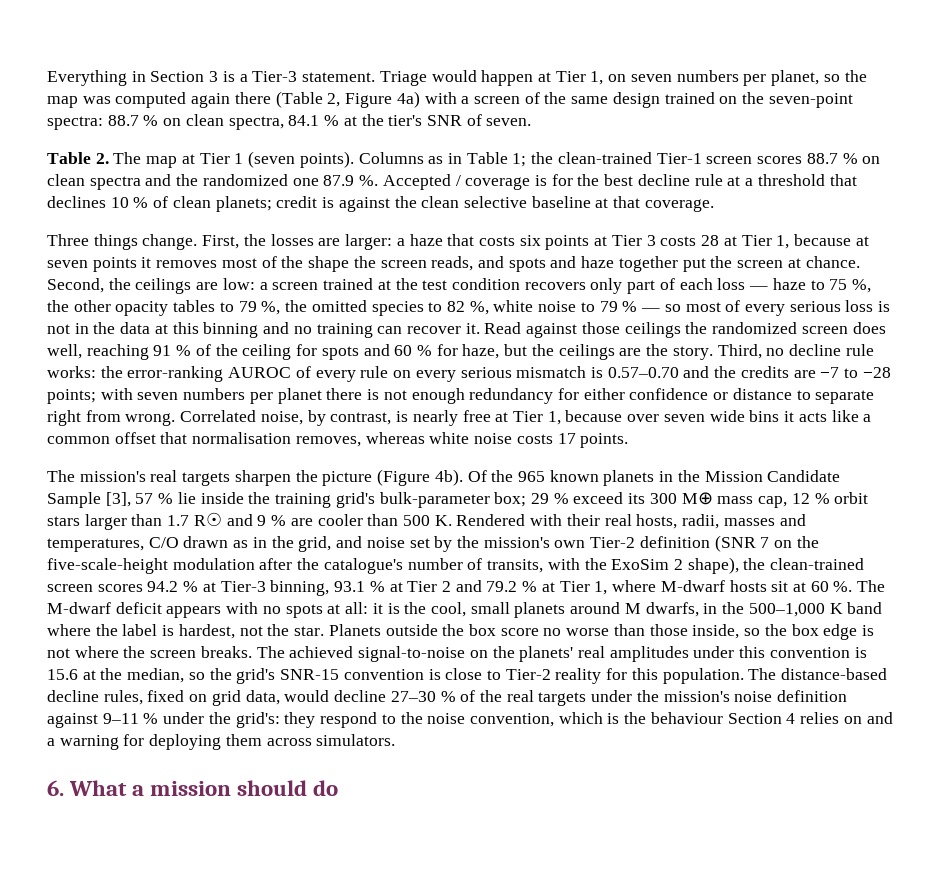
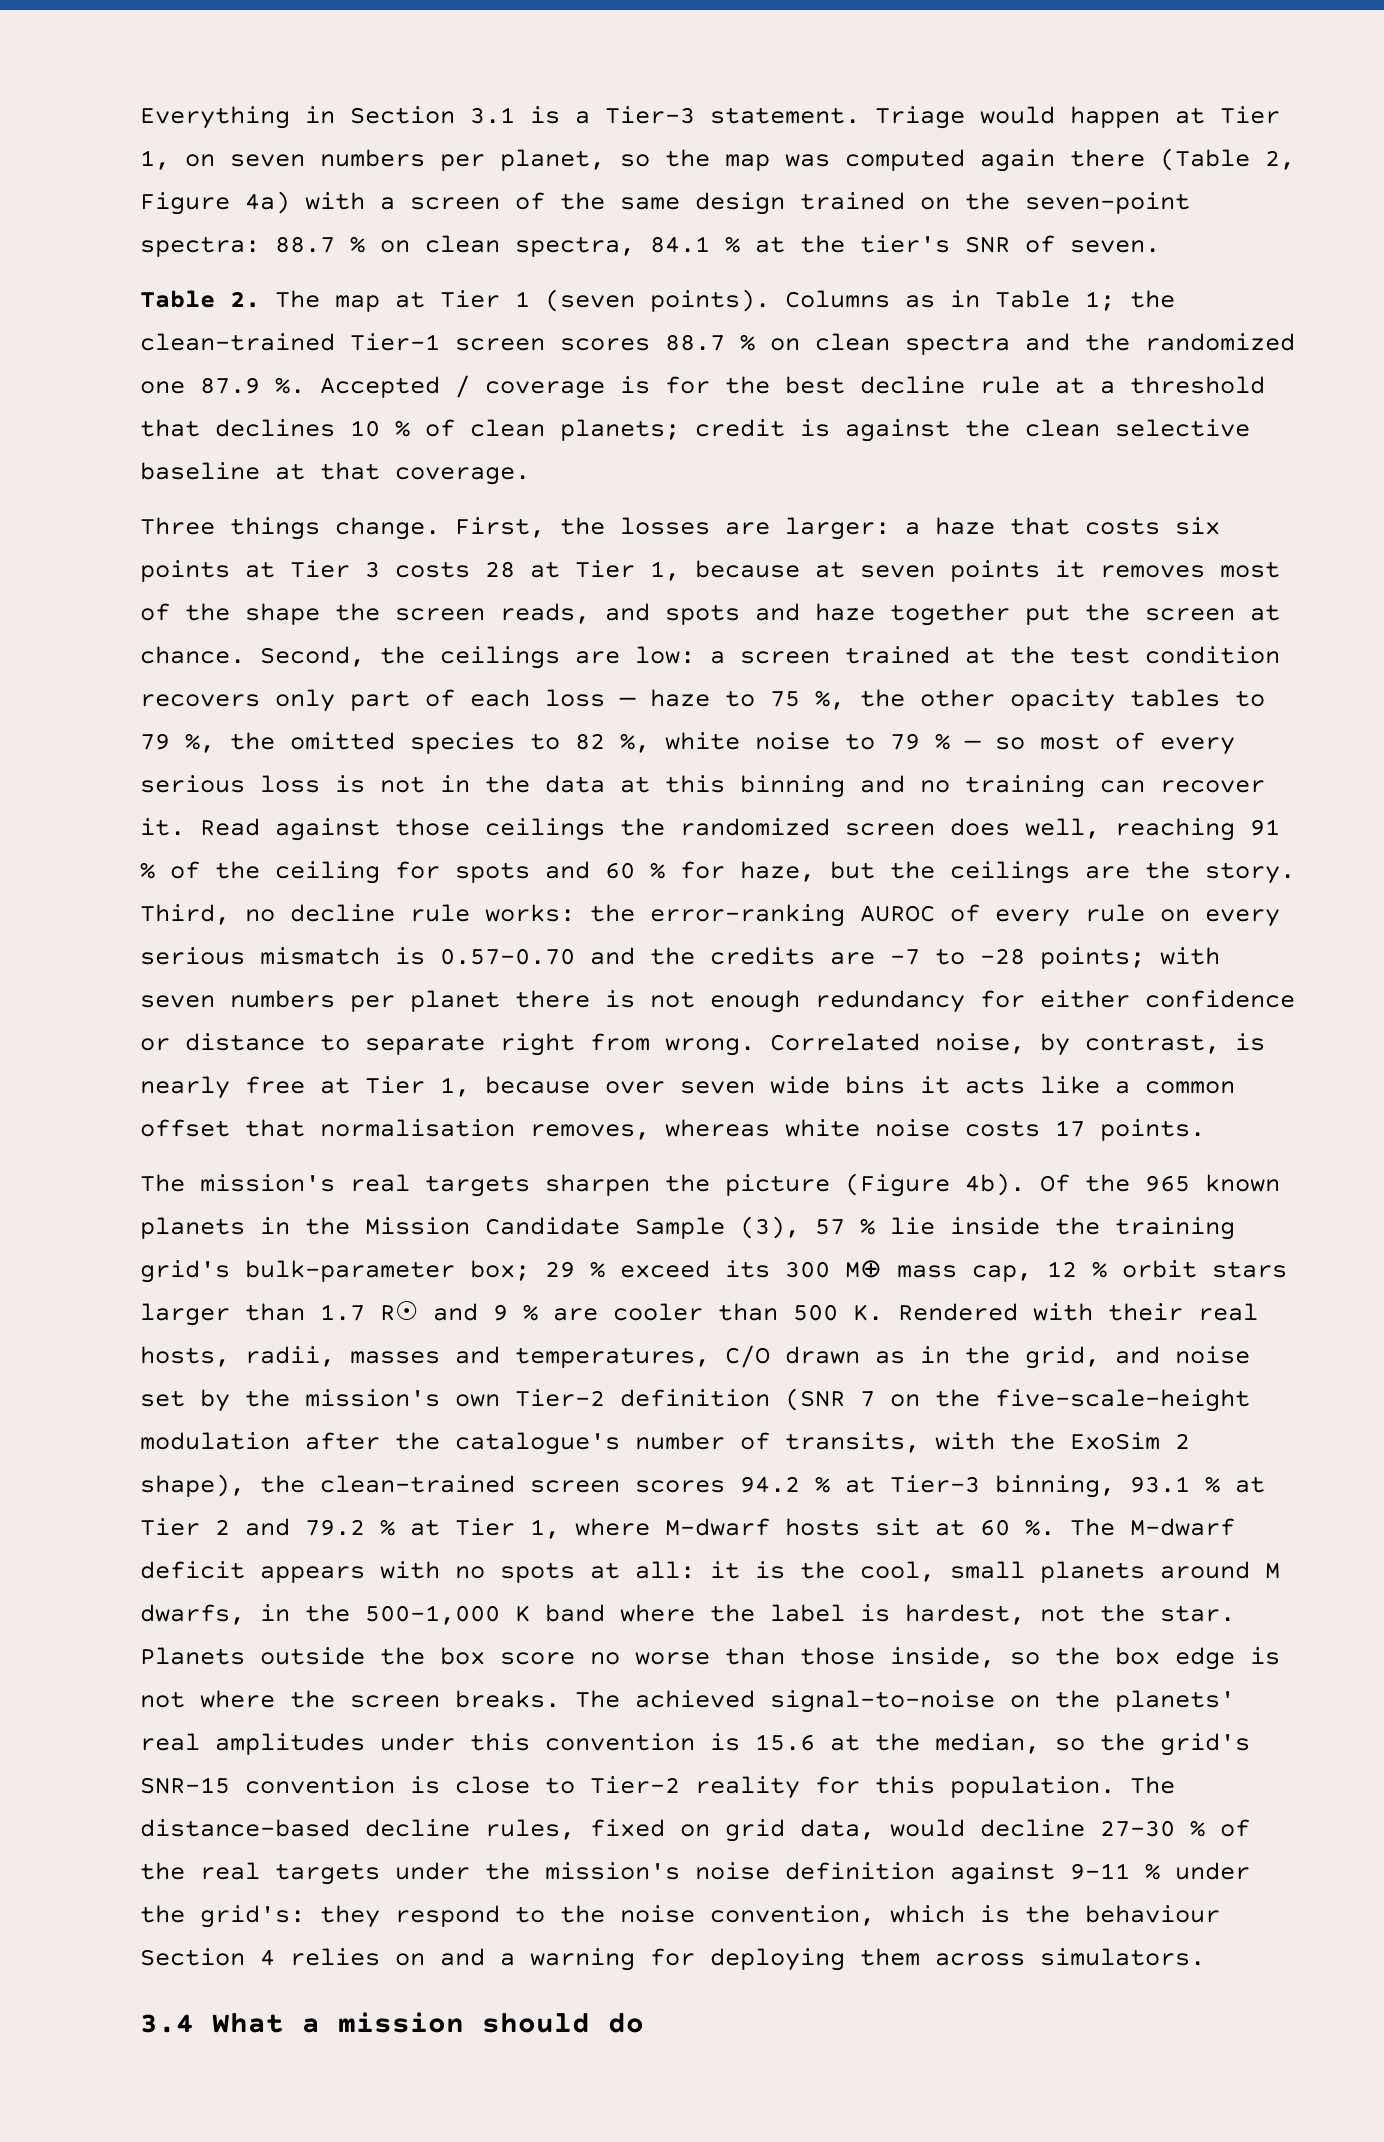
[209,71,219,82] 3 -> [470,107,515,124] 3.1
[105,492,131,507] [3], -> [740,1216,800,1239] (3),
[47,780,64,796] 6. -> [140,2014,194,2033] 3.4

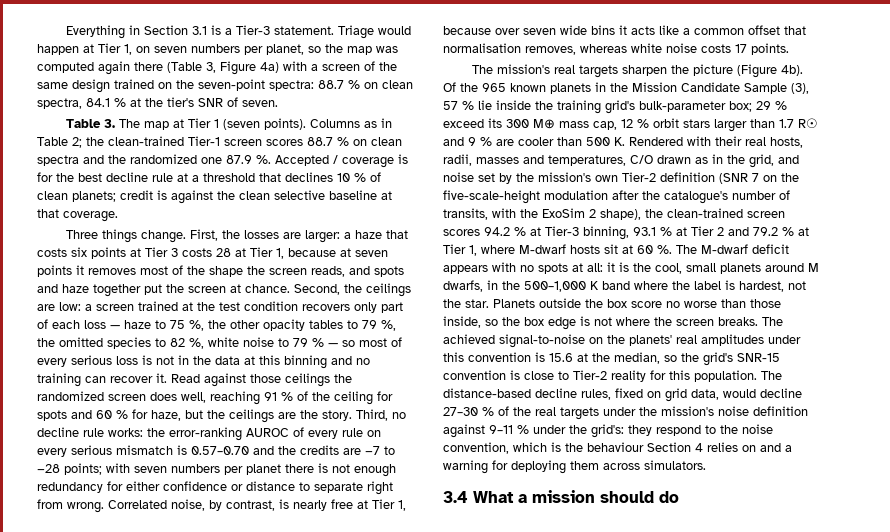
[1265,150,1295,170] 2, -> [206,62,216,73] 3,
[230,291,260,308] 2. -> [104,119,116,128] 3.
[1085,291,1115,311] 1; -> [72,137,82,148] 2;

